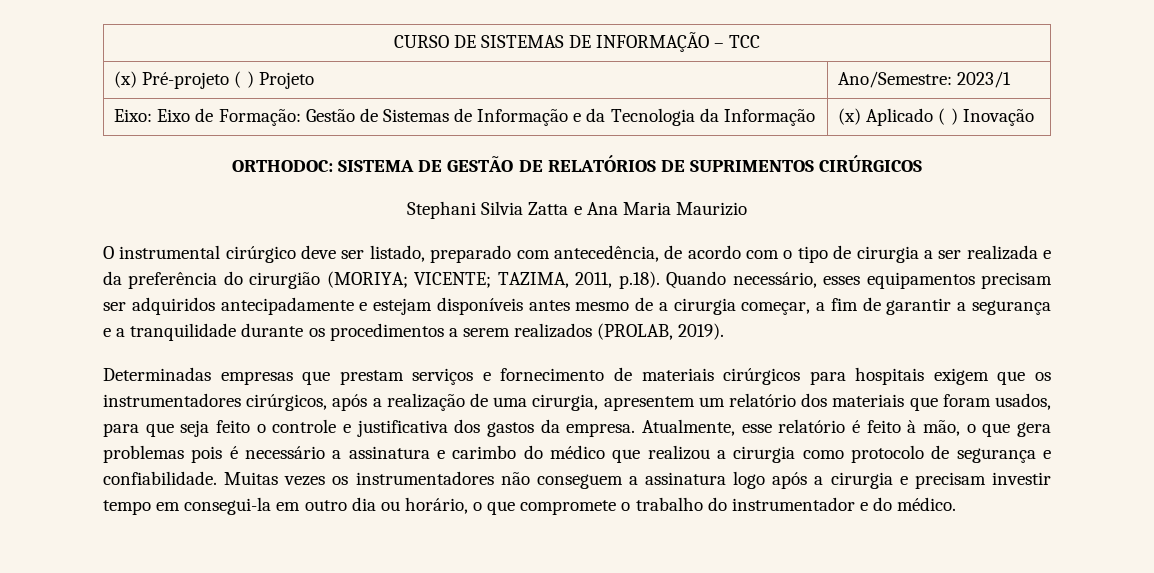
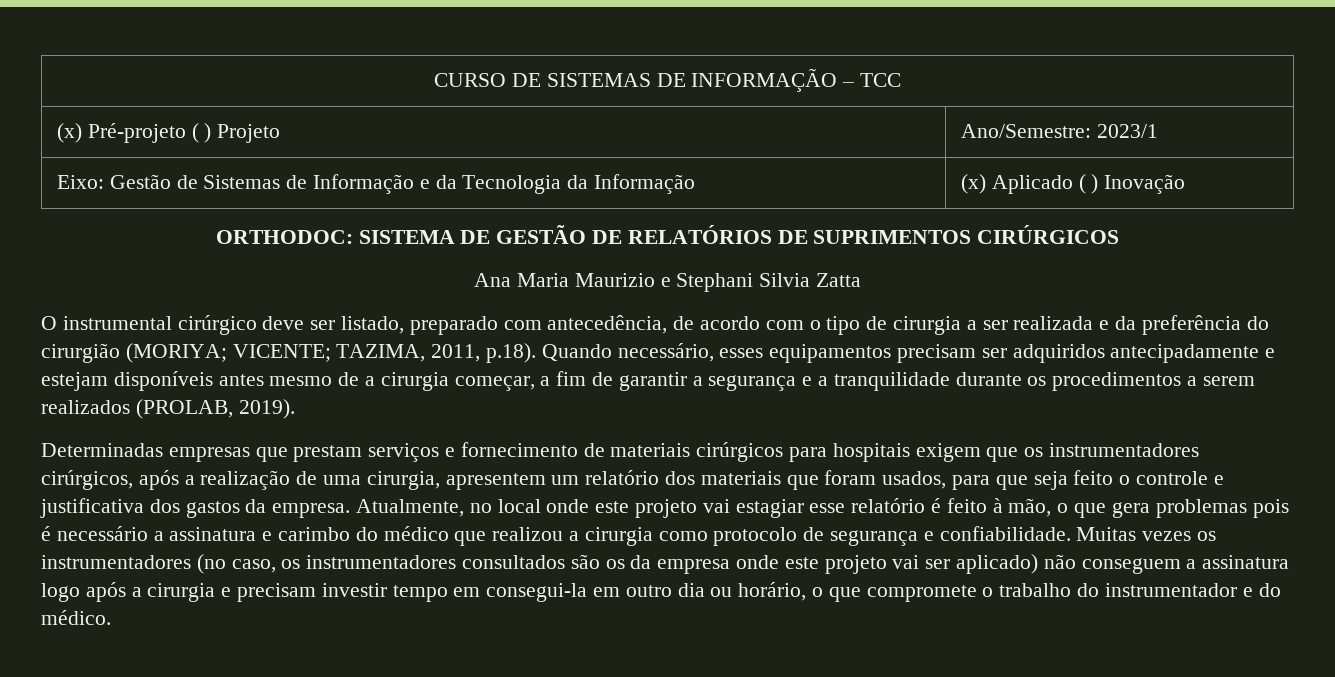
[157,108,301,126] Eixo de Formação: -> (105, 182) none
(923, 163) none -> [474,273,671,287] Ana Maria Maurizio e
[573,202,747,216] e Ana Maria Maurizio -> (861, 280) none
(735, 427) none -> [469,499,804,518] no local onde este projeto vai estagiar
(494, 478) none -> [196,554,1039,574] (no caso, os instrumentadores consultados são os da empresa onde este projeto vai ser aplicado)

